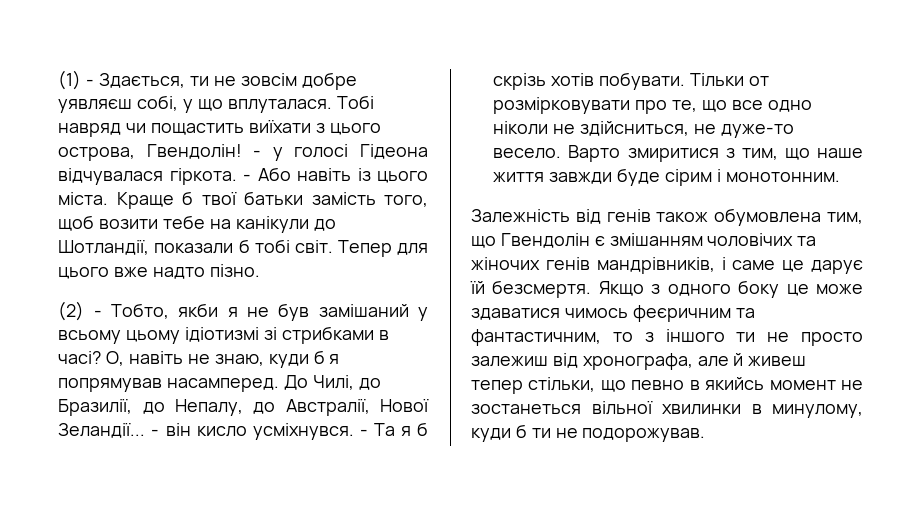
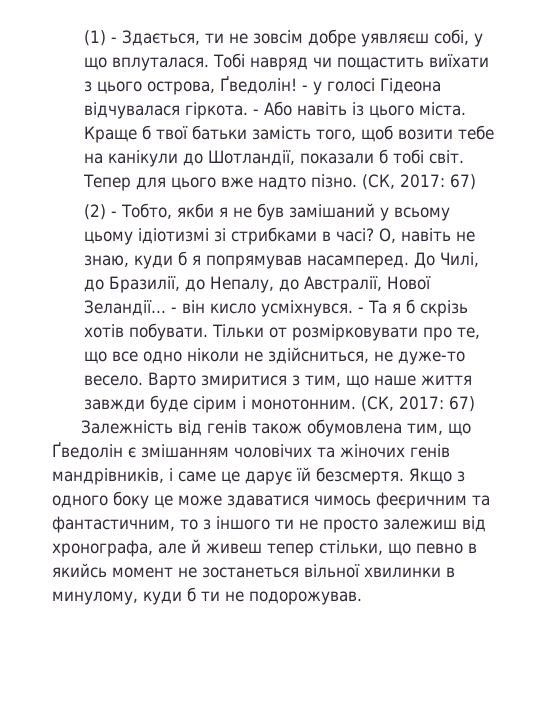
[146,144,242,159] Гвендолін! -> [220,76,298,94] Ґведолін!
(260, 270) none -> [362,174,477,190] (СК, 2017: 67)
(840, 177) none -> [361,396,476,412] (СК, 2017: 67)
[500,233,590,248] Гвендолін -> [52,442,123,460] Ґведолін

